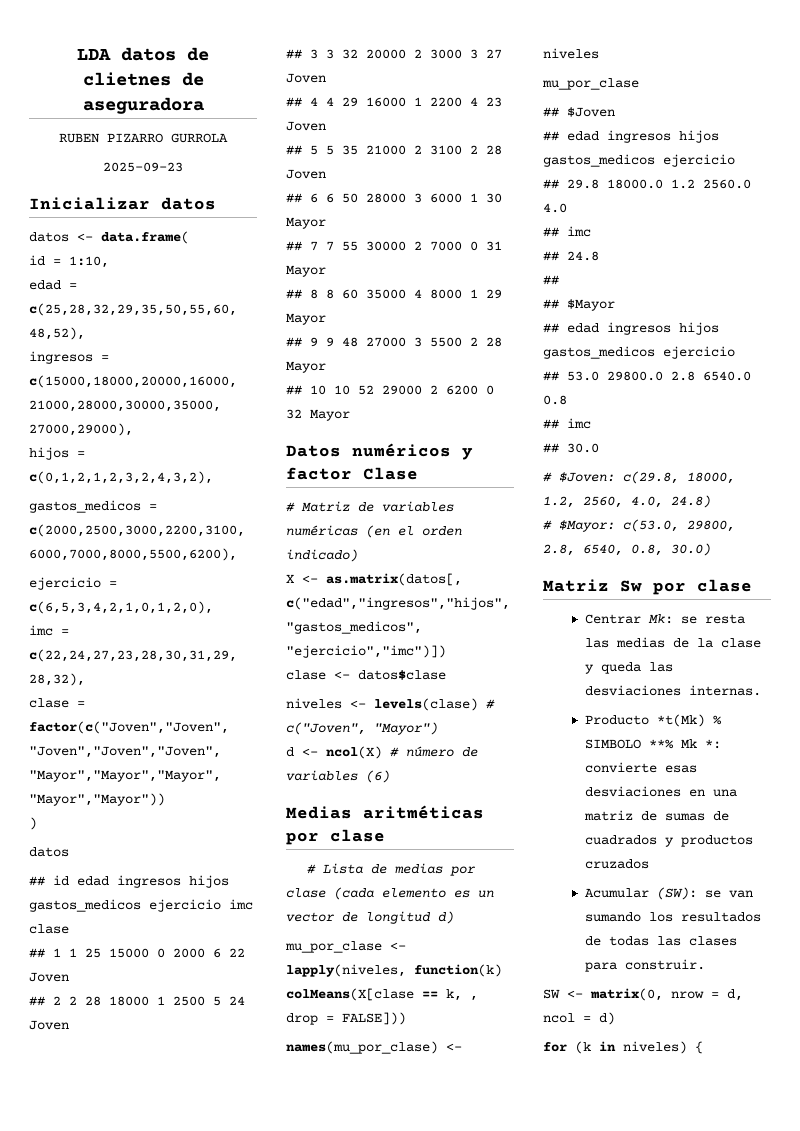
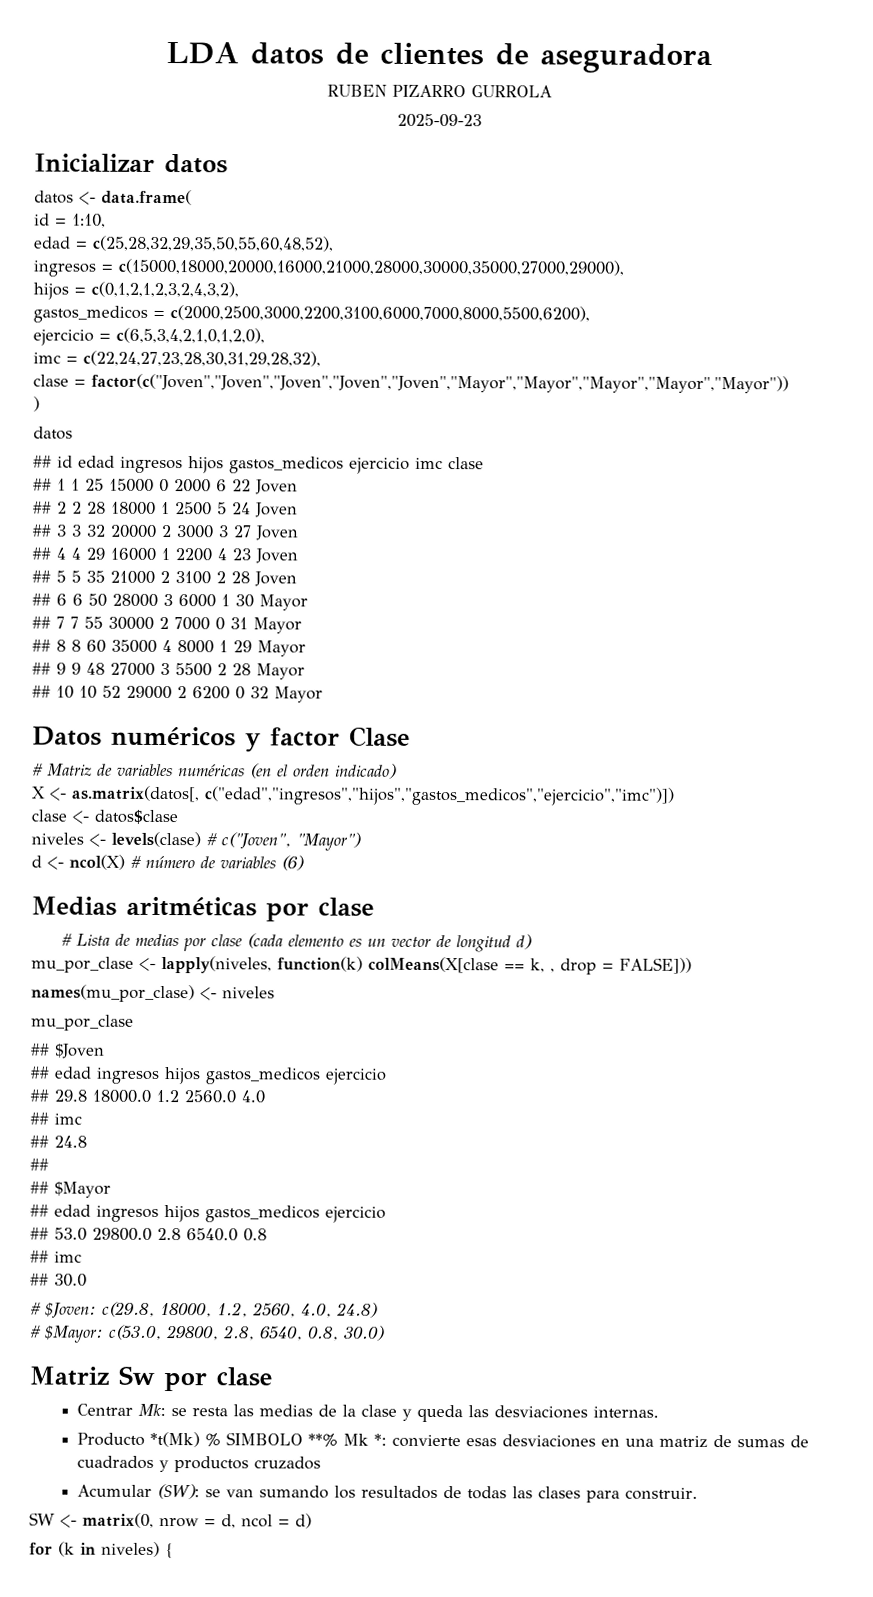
[82,72,171,86] clietnes -> [380,42,484,66] clientes

